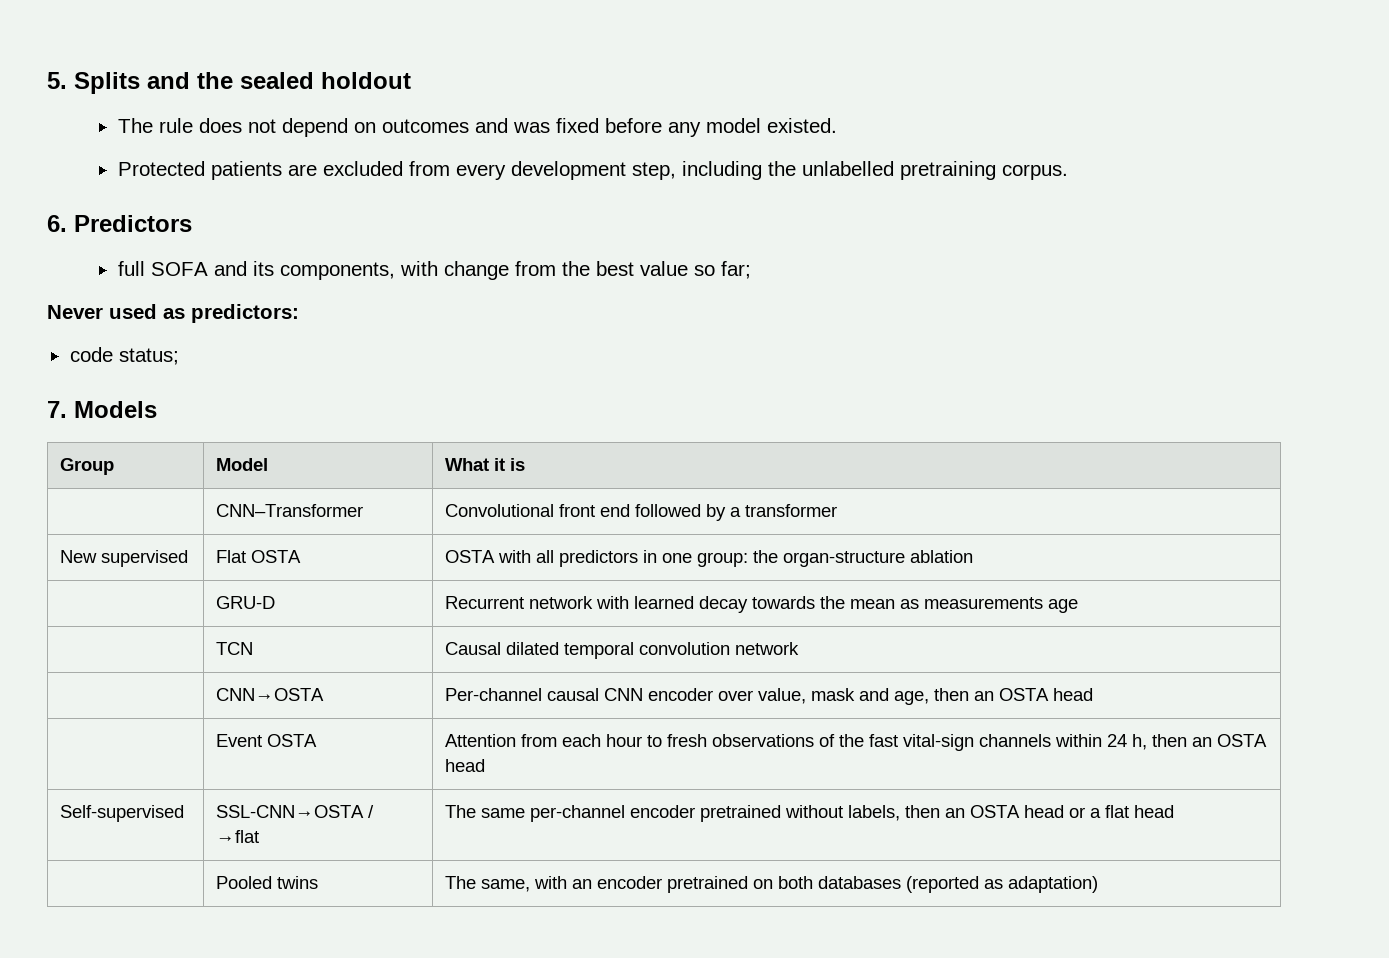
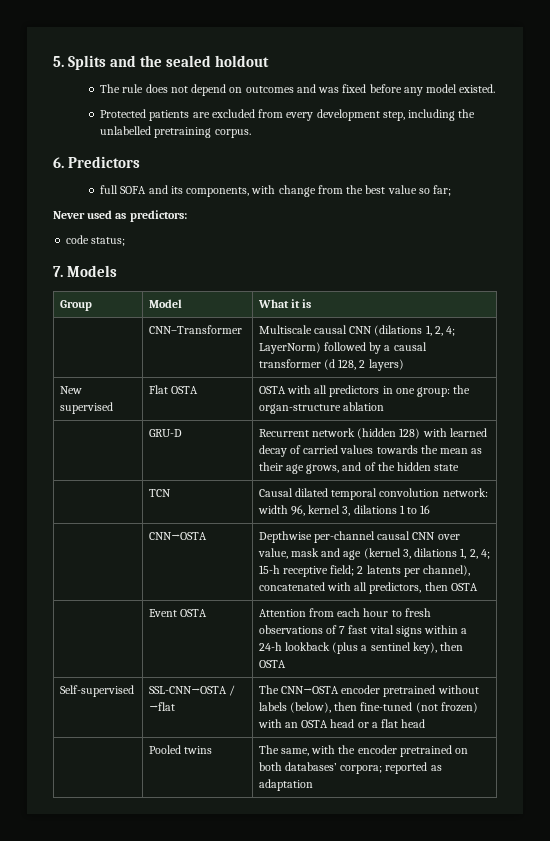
[445,504,631,517] Convolutional front end -> [258,325,456,336] [258,342,321,354] Multiscale causal CNN (dilations 1, 2, 4; LayerNorm)
(742, 512) none -> [393,342,427,351] causal
(838, 510) none -> [323,359,404,371] (d 128, 2 layers)
(594, 602) none -> [357,428,421,439] (hidden 128)
(749, 604) none -> [289,445,374,454] of carried values
[924,597,1079,613] measurements age -> [258,462,460,474] their age grows, and of the hidden state
[735,642,800,655] network -> [442,488,488,497] [257,505,431,516] network: width 96, kernel 3, dilations 1 to 16
[445,688,714,701] Per-channel causal CNN encoder -> [258,531,436,543] Depthwise per-channel causal CNN
[894,688,1094,705] age, then an OSTA head -> [343,548,490,560] [258,565,471,577] [258,582,478,594] age (kernel 3, dilations 1, 2, 4; 15-h receptive field; 2 latents per channel), concatenated with all predictors, then OSTA
[839,734,1268,751] [445,759,486,772] the fast vital-sign channels within 24 h, then an OSTA head -> [339,625,468,637] [258,642,464,654] [258,660,286,668] 7 fast vital signs within a 24-h lookback (plus a sentinel key), then OSTA
[481,805,626,822] same per-channel -> [280,686,339,694] CNN→OSTA
[848,805,941,821] labels, then -> [258,702,478,713] [257,719,282,728] labels (below), then fine-tuned (not frozen) with
[572,879,593,889] an -> [338,745,356,754] the
[818,876,1099,893] databases (reported as adaptation) -> [284,762,442,774] [258,779,313,791] databases’ corpora; reported as adaptation

